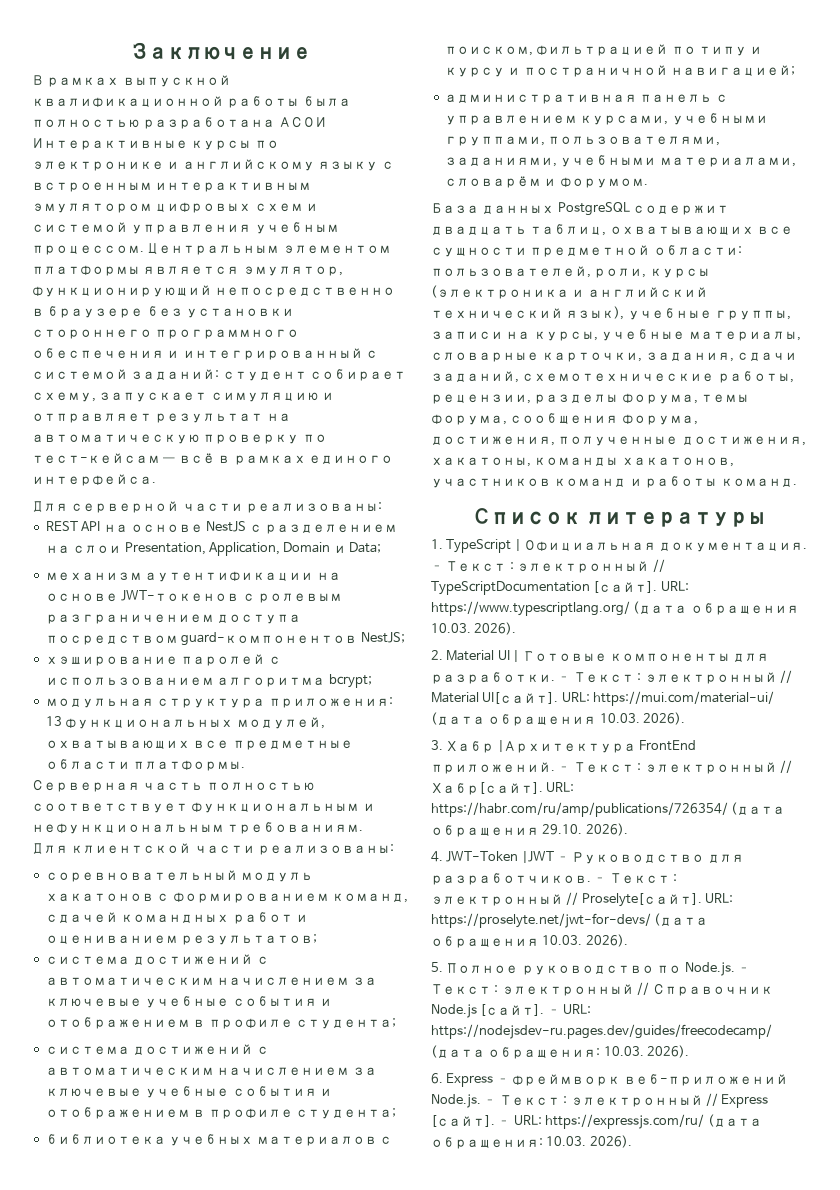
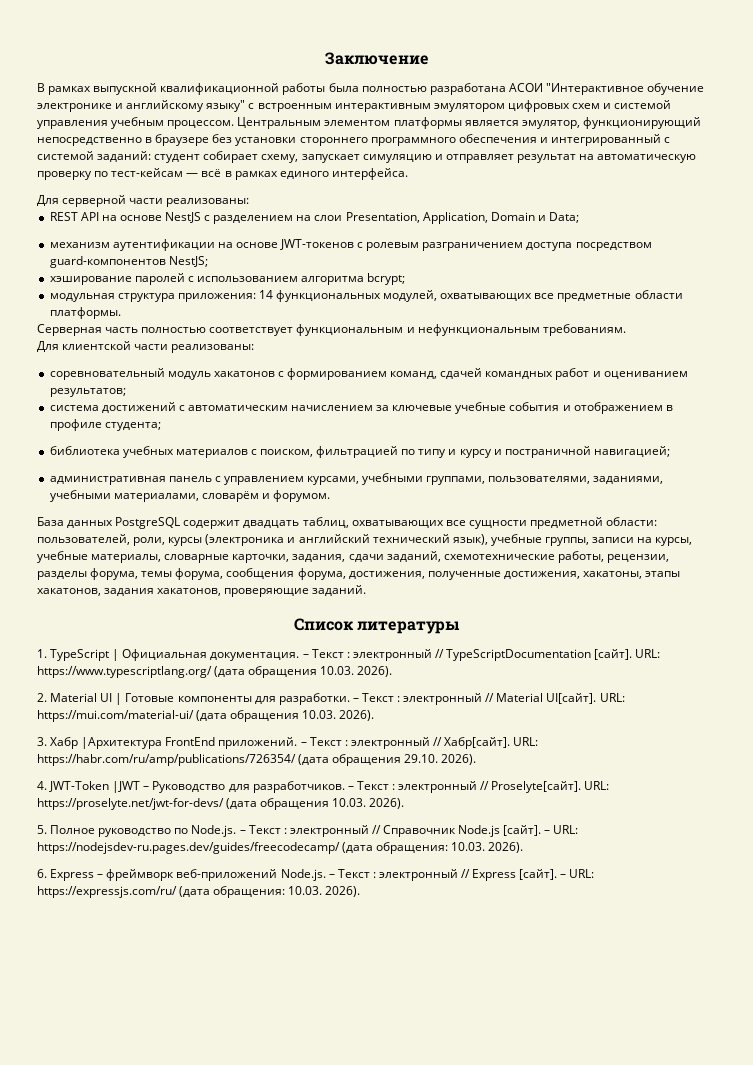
[32,138,279,150] Интерактивные курсы по -> [545,83,705,95] "Интерактивное обучение
[318,161,379,171] языку -> [206,100,246,112] языку"
[45,716,62,726] 13 -> [258,290,273,299] 14
[45,1044,269,1055] [45,1067,377,1076] [45,1086,332,1098] [45,1107,396,1119] // система достижений с автоматическим начислением за ключевые учебные события и отображением в профиле студента; -> (161, 426) none
[534,457,734,467] [431,476,797,488] команды хакатонов, участников команд и работы команд. -> [645,571,681,577] [37,585,367,597] этапы хакатонов, задания хакатонов, проверяющие заданий.

